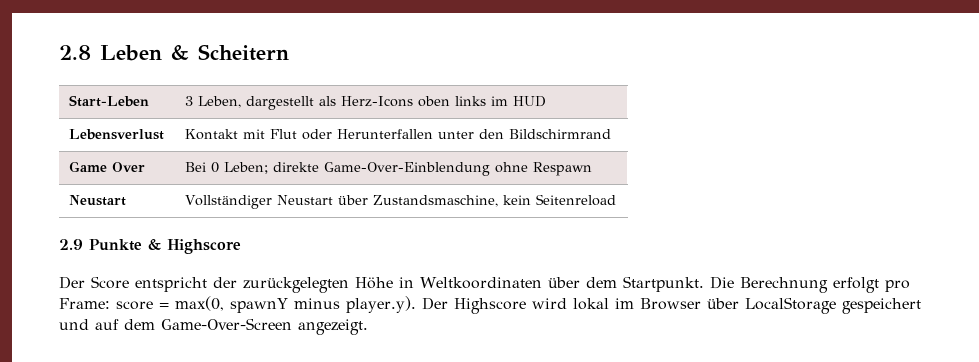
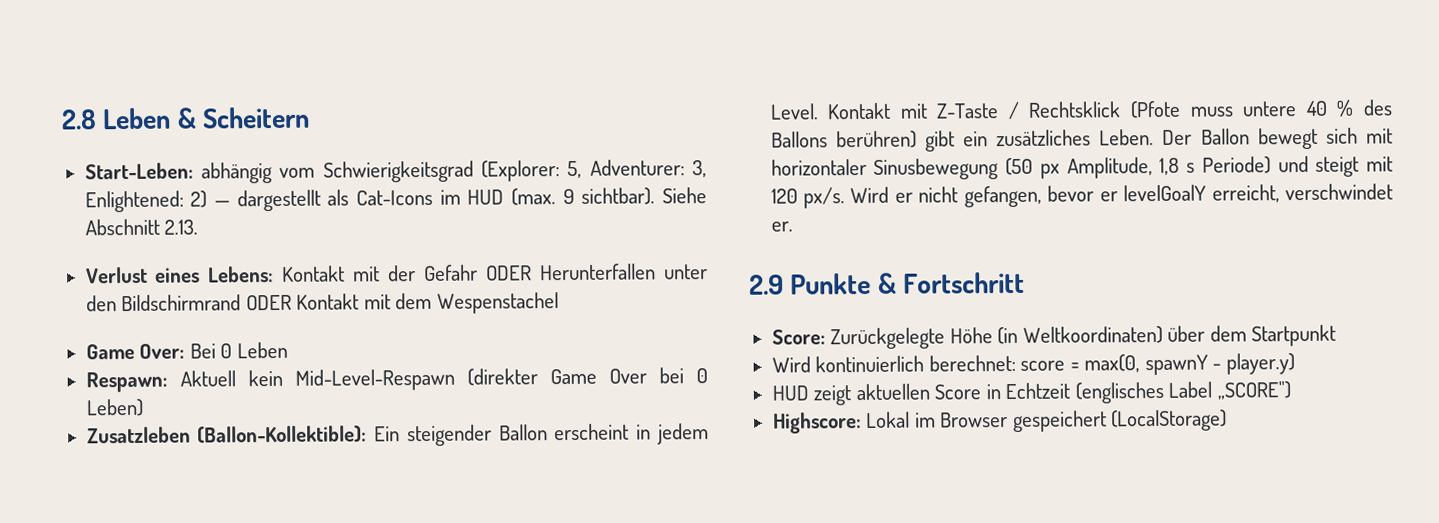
[69,95,150,107] [185,96,547,110] [69,129,165,140] [185,129,612,140] [69,161,146,172] [185,162,593,176] [69,195,127,206] [185,194,617,209] [59,239,241,254] [59,276,910,293] [59,296,921,314] [59,318,368,335] // Start-Leben | 3 Leben, dargestellt als Herz-Icons oben links im HUD // Lebensverlust | Kontakt mit Flut oder Herunterfallen unter den Bildschirmrand // Game Over | Bei 0 Leben; direkte Game-Over-Einblendung ohne Respawn // Neustart | Vollständiger Neustart über Zustandsmaschine, kein Seitenreload // 2.9 Punkte & Highscore // Der Score entspricht der zurückgelegten Höhe in Weltkoordinaten über dem Startpunkt. Die Berechnung erfolgt pro Frame: score = max(0, spawnY minus player.y). Der Highscore wird lokal im Browser über LocalStorage gespeichert und auf dem Game-Over-Screen angezeigt. -> [84,159,707,184] [84,187,707,213] [84,218,199,236] [85,263,709,284] [85,292,559,314] [85,341,288,360] [85,367,708,393] [85,398,144,417] [86,423,709,447] [769,99,1393,120] [770,127,1393,152] [770,155,1393,180] [770,183,1393,209] [770,221,793,232] [749,271,1026,295] [771,324,1337,350] [771,353,1295,376] [771,381,1291,406] [772,409,1228,434] // Start-Leben: abhängig vom Schwierigkeitsgrad (Explorer: 5, Adventurer: 3, Enlightened: 2) — dargestellt als Cat-Icons im HUD (max. 9 sichtbar). Siehe Abschnitt 2.13. // Verlust eines Lebens: Kontakt mit der Gefahr ODER Herunterfallen unter den Bildschirmrand ODER Kontakt mit dem Wespenstachel // Game Over: Bei 0 Leben // Respawn: Aktuell kein Mid-Level-Respawn (direkter Game Over bei 0 Leben) // Zusatzleben (Ballon-Kollektible): Ein steigender Ballon erscheint in jedem Level. Kontakt mit Z-Taste / Rechtsklick (Pfote muss untere 40 % des Ballons berühren) gibt ein zusätzliches Leben. Der Ballon bewegt sich mit horizontaler Sinusbewegung (50 px Amplitude, 1,8 s Periode) und steigt mit 120 px/s. Wird er nicht gefangen, bevor er levelGoalY erreicht, verschwindet er. // 2.9 Punkte & Fortschritt // Score: Zurückgelegte Höhe (in Weltkoordinaten) über dem Startpunkt // Wird kontinuierlich berechnet: score = max(0, spawnY - player.y) // HUD zeigt aktuellen Score in Echtzeit (englisches Label „SCORE") // Highscore: Lokal im Browser gespeichert (LocalStorage)

